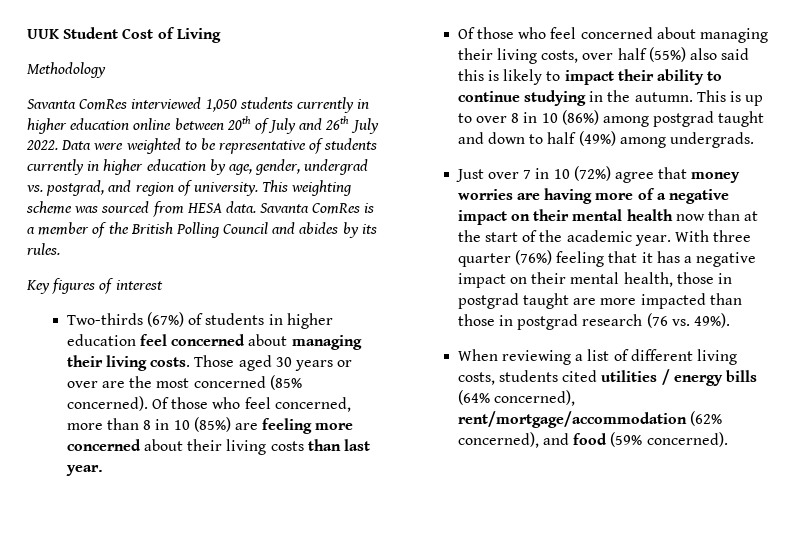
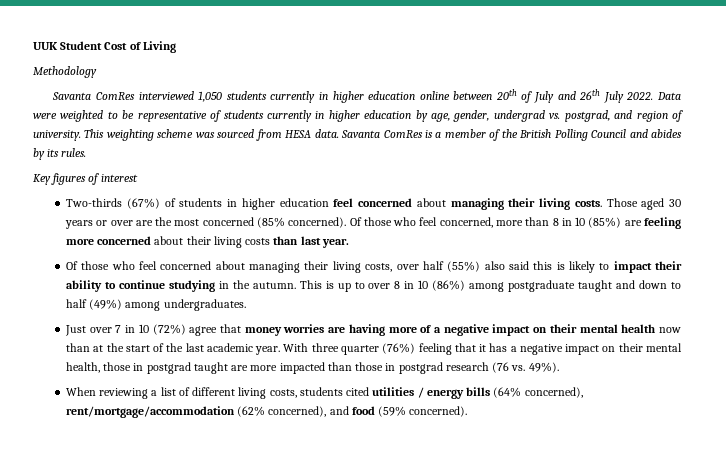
[653,111,715,127] postgrad -> [508,280,576,292] postgraduate
[670,132,755,148] undergrads. -> [163,299,246,311] undergraduates.
(563, 236) none -> [185,343,204,352] last

